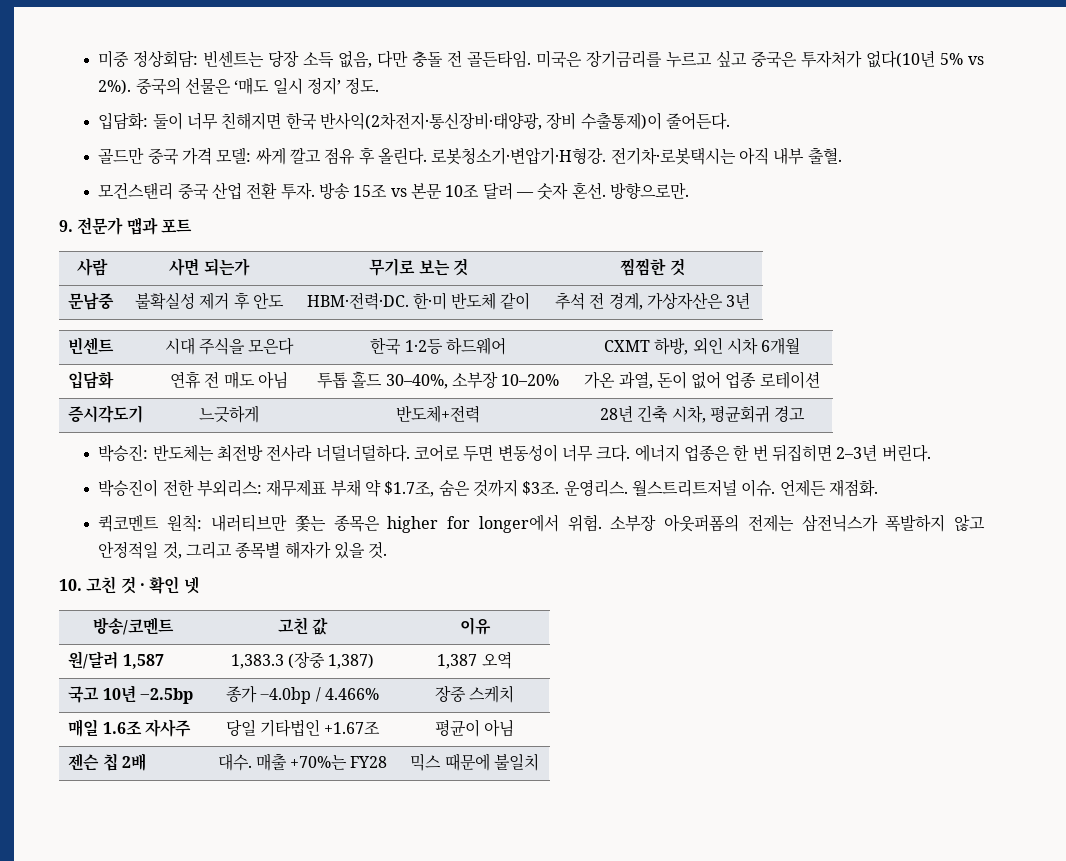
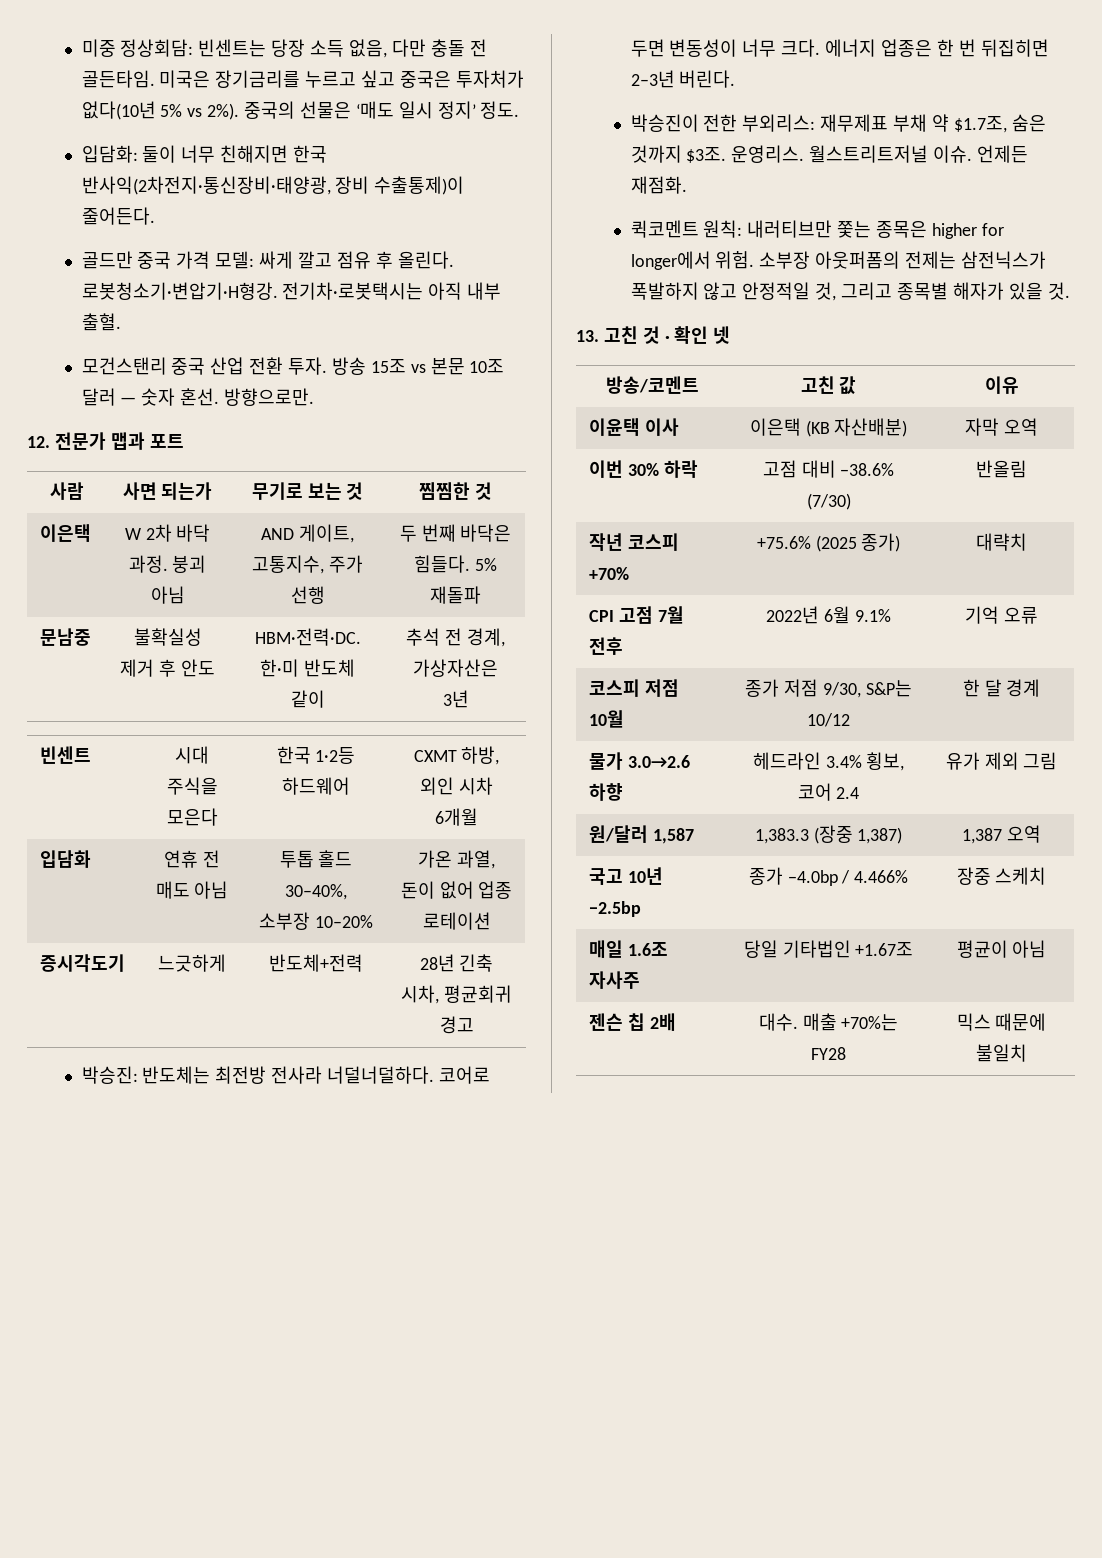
[59,220,73,232] 9. -> [27,436,50,448] 12.
(685, 267) none -> [40,524,92,542] [124,524,211,542] [128,555,207,573] [150,586,185,604] [261,524,354,543] [252,555,363,574] [290,586,325,604] [399,524,512,542] [414,555,497,573] [430,586,481,604] // 이은택 | W 2차 바닥 과정. 붕괴 아님 | AND 게이트, 고통지수, 주가 선행 | 두 번째 바닥은 힘들다. 5% 재돌파
[59,579,82,591] 10. -> [576,330,599,342] 13.
(491, 626) none -> [589,418,679,436] [749,418,908,437] [965,418,1038,436] [589,460,698,478] [762,460,895,478] [806,493,851,510] [976,460,1027,478] [589,533,679,551] [589,567,630,580] [756,533,901,552] [976,533,1027,551] [589,606,684,624] [589,637,624,655] [766,606,891,624] [965,606,1038,624] [589,679,679,697] [589,710,625,728] [745,679,912,698] [807,713,850,727] [962,679,1041,697] [589,752,690,770] [589,783,624,801] [752,752,905,771] [797,783,860,801] [945,752,1058,770] // 이윤택 이사 | 이은택 (KB 자산배분) | 자막 오역 // 이번 30% 하락 | 고점 대비 −38.6% (7/30) | 반올림 // 작년 코스피 +70% | +75.6% (2025 종가) | 대략치 // CPI 고점 7월 전후 | 2022년 6월 9.1% | 기억 오류 // 코스피 저점 10월 | 종가 저점 9/30, S&P는 10/12 | 한 달 경계 // 물가 3.0→2.6 하향 | 헤드라인 3.4% 횡보, 코어 2.4 | 유가 제외 그림

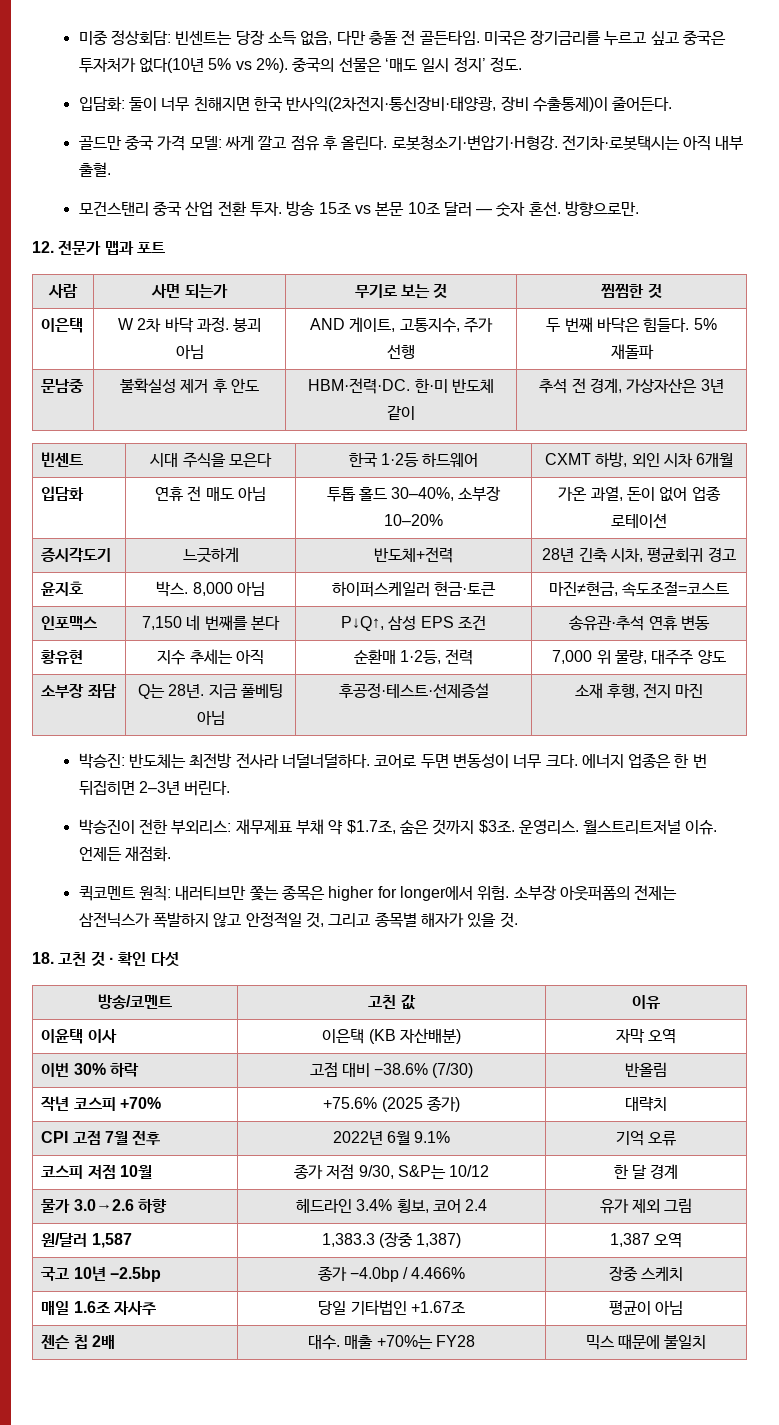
(474, 1025) none -> [41,581,84,596] [156,581,265,597] [331,581,497,597] [548,581,730,597] [41,616,98,630] [142,615,280,630] [341,615,486,631] [569,615,710,631] [41,650,84,664] [157,649,264,665] [353,649,474,665] [552,649,726,665] [41,683,117,698] [138,683,283,699] [196,711,225,725] [338,683,489,698] [574,683,704,698] // 윤지호 | 박스. 8,000 아님 | 하이퍼스케일러 현금·토큰 | 마진≠현금, 속도조절=코스트 // 인포맥스 | 7,150 네 번째를 본다 | P↓Q↑, 삼성 EPS 조건 | 송유관·추석 연휴 변동 // 황유현 | 지수 추세는 아직 | 순환매 1·2등, 전력 | 7,000 위 물량, 대주주 양도 // 소부장 좌담 | Q는 28년. 지금 풀베팅 아님 | 후공정·테스트·선제증설 | 소재 후행, 전지 마진
[576,330,599,342] 13. -> [32,952,54,964] 18.
[713,326,731,344] 넷 -> [150,952,179,966] 다섯

